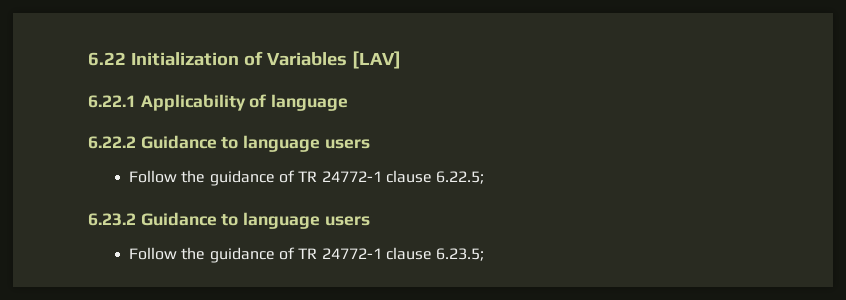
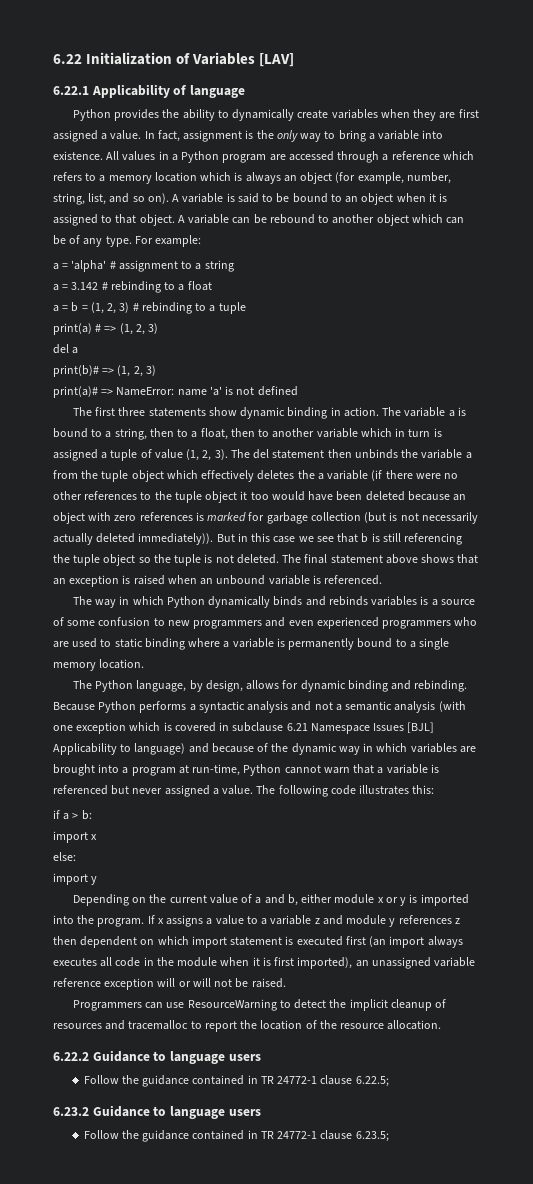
(349, 102) none -> [72,109,479,121] [53,130,444,142] [53,151,474,163] [53,172,451,184] [53,193,448,205] [53,214,465,226] [53,235,202,247] [53,260,234,272] [53,281,212,293] [53,302,246,314] [53,323,159,335] [53,344,79,354] [53,365,156,377] [53,386,298,398] [72,407,466,419] [53,428,442,440] [53,449,472,461] [53,470,459,482] [53,491,467,503] [53,512,478,524] [53,533,463,545] [53,554,479,566] [53,575,383,587] [72,596,475,608] [53,617,478,629] [53,638,450,650] [53,659,145,671] [72,680,468,692] [53,701,466,713] [53,722,435,734] [53,743,476,755] [53,764,439,776] [53,785,435,797] [53,810,92,820] [53,831,98,843] [53,852,76,861] [53,873,98,885] [72,894,469,906] [53,915,460,927] [53,936,463,948] [53,957,476,969] [53,978,286,990] [72,999,447,1011] [53,1020,442,1032] // Python provides the ability to dynamically create variables when they are first assigned a value. In fact, assignment is the only way to bring a variable into existence. All values in a Python program are accessed through a reference which refers to a memory location which is always an object (for example, number, string, list, and so on). A variable is said to be bound to an object when it is assigned to that object. A variable can be rebound to another object which can be of any type. For example: // a = 'alpha' # assignment to a string // a = 3.142 # rebinding to a float // a = b = (1, 2, 3) # rebinding to a tuple // print(a) # => (1, 2, 3) // del a // print(b)# => (1, 2, 3) // print(a)# => NameError: name 'a' is not defined // The first three statements show dynamic binding in action. The variable a is bound to a string, then to a float, then to another variable which in turn is assigned a tuple of value (1, 2, 3). The del statement then unbinds the variable a from the tuple object which effectively deletes the a variable (if there were no other references to the tuple object it too would have been deleted because an object with zero references is marked for garbage collection (but is not necessarily actually deleted immediately)). But in this case we see that b is still referencing the tuple object so the tuple is not deleted. The final statement above shows that an exception is raised when an unbound variable is referenced. // The way in which Python dynamically binds and rebinds variables is a source of some confusion to new programmers and even experienced programmers who are used to static binding where a variable is permanently bound to a single memory location. // The Python language, by design, allows for dynamic binding and rebinding. Because Python performs a syntactic analysis and not a semantic analysis (with one exception which is covered in subclause 6.21 Namespace Issues [BJL] Applicability to language) and because of the dynamic way in which variables are brought into a program at run-time, Python cannot warn that a variable is referenced but never assigned a value. The following code illustrates this: // if a > b: // import x // else: // import y // Depending on the current value of a and b, either module x or y is imported into the program. If x assigns a value to a variable z and module y references z then dependent on which import statement is executed first (an import always executes all code in the module when it is first imported), an unassigned variable reference exception will or will not be raised. // Programmers can use ResourceWarning to detect the implicit cleanup of resources and tracemalloc to report the location of the resource allocation.
[278,170,295,183] of -> [192,1075,258,1085] contained in
[278,247,295,260] of -> [192,1130,258,1140] contained in

